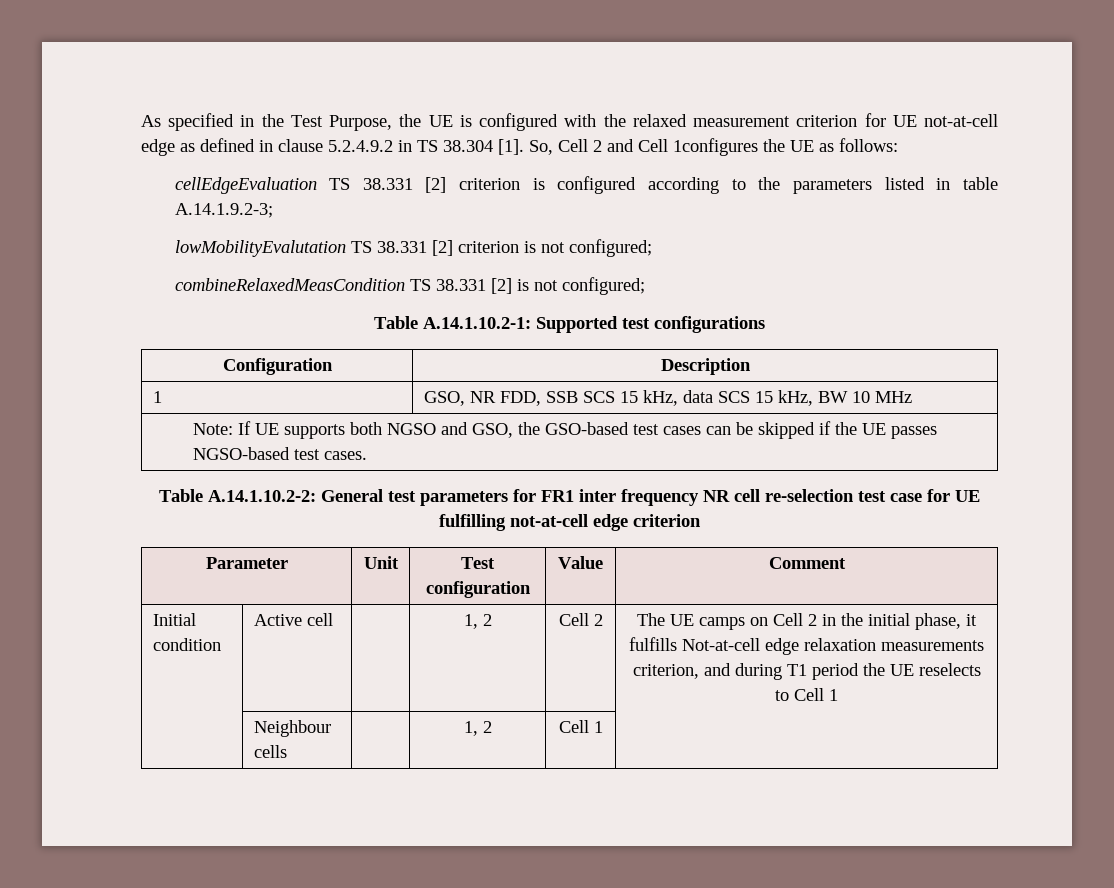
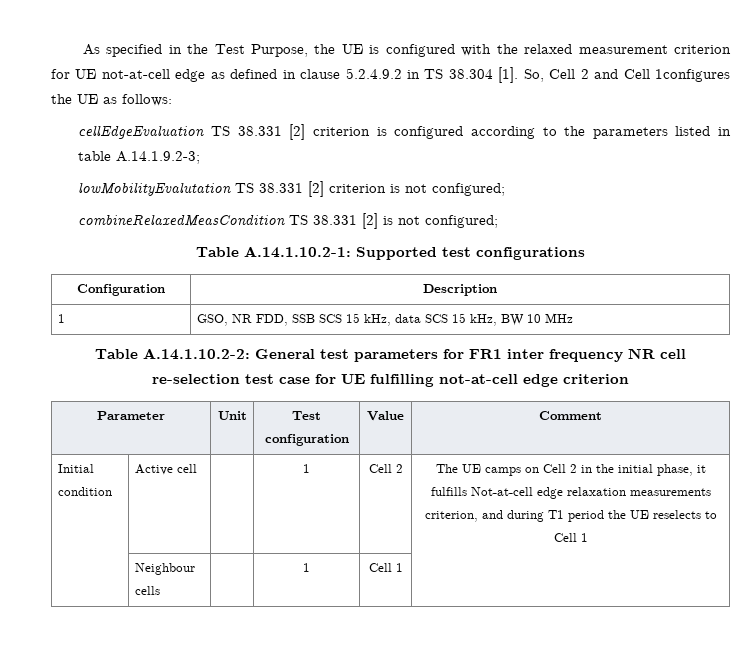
[193,421,938,439] [193,447,368,460] // Note: If UE supports both NGSO and GSO, the GSO-based test cases can be skipped if the UE passes NGSO-based test cases. -> (573, 318) none
[463,614,492,629] 1, 2 -> [303,464,310,473] 1
[463,721,492,736] 1, 2 -> [303,563,310,572] 1

